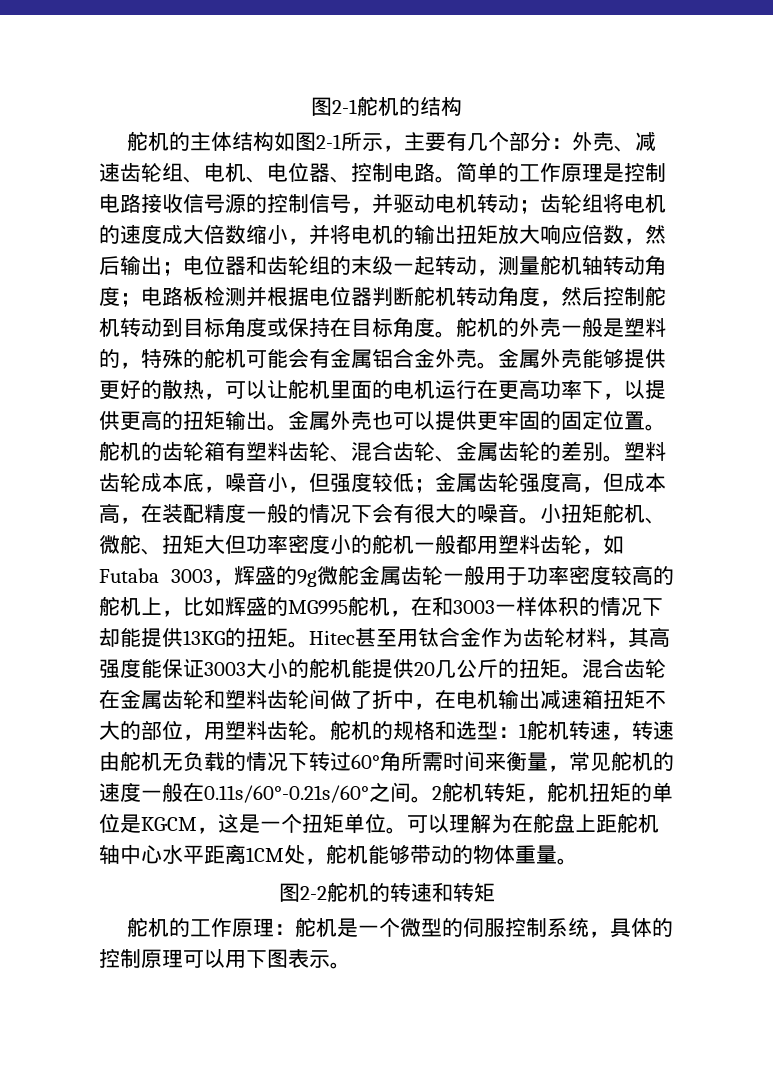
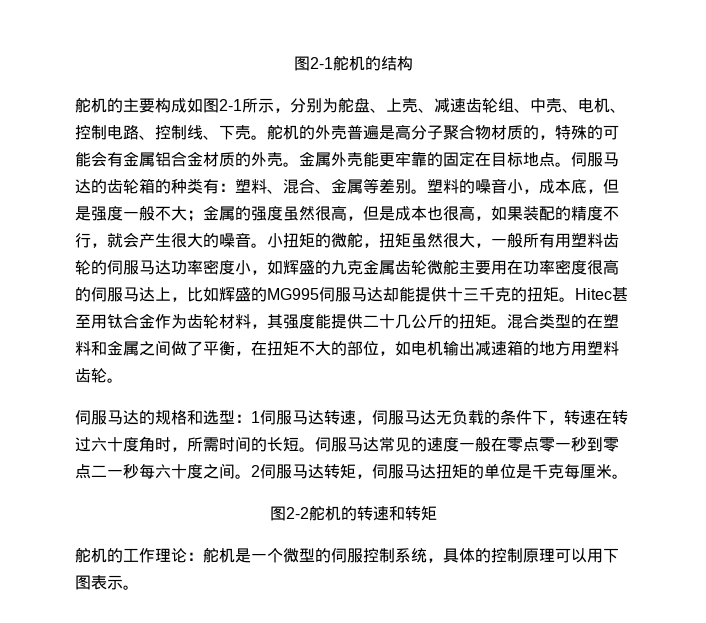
[210,132,274,151] 体结构 -> [139,98,187,113] 要构成
[403,131,656,152] [99,162,666,183] [99,193,666,214] [99,224,666,245] [99,255,666,276] [99,286,666,307] [99,317,666,338] 主要有几个部分：外壳、减速齿轮组、电机、电位器、控制电路。简单的工作原理是控制电路接收信号源的控制信号，并驱动电机转动；齿轮组将电机的速度成大倍数缩小，并将电机的输出扭矩放大响应倍数，然后输出；电位器和齿轮组的末级一起转动，测量舵机轴转动角度；电路板检测并根据电位器判断舵机转动角度，然后控制舵机转动到目标角度或保持在目标角度。舵机的外壳一般是塑料 -> [290,97,626,113] [75,124,523,140] 分别为舵盘、上壳、减速齿轮组、中壳、电机、控制电路、控制线、下壳。舵机的外壳普遍是高分子聚合物材质
[204,348,246,368] 舵机 -> (603, 132) none
(435, 358) none -> [203,152,251,167] 材质的
[603,349,666,368] [99,379,666,400] [99,410,666,431] [99,441,666,462] [99,472,666,493] [99,503,414,524] 够提供更好的散热，可以让舵机里面的电机运行在更高功率下，以提供更高的扭矩输出。金属外壳也可以提供更牢固的固定位置。舵机的齿轮箱有塑料齿轮、混合齿轮、金属齿轮的差别。塑料齿轮成本底，噪音小，但强度较低；金属齿轮强度高，但成本高，在装配精度一般的情况下会有 -> [379,151,619,167] [75,178,619,194] [75,205,619,222] [75,232,171,248] 更牢靠的固定在目标地点。伺服马达的齿轮箱的种类有：塑料、混合、金属等差别。塑料的噪音小，成本底，但是强度一般不大；金属的强度虽然很高，但是成本也很高，如果装配的精度不行，就会产生
[603,503,666,524] [99,534,624,555] [99,565,674,587] [99,596,141,616] 舵机、微舵、扭矩大但功率密度小的舵机一般都用塑料齿轮，如Futaba 3003，辉盛的9g微舵金属齿轮一般用于功率密度较高的舵机 -> [315,232,619,248] [75,259,619,275] [75,287,155,302] 的微舵，扭矩虽然很大，一般所有用塑料齿轮的伺服马达功率密度小，如辉盛的九克金属齿轮微舵主要用在功率密度很高的伺服马达
[348,596,663,617] [99,627,225,647] 舵机，在和3003一样体积的情况下却能提供13KG -> [319,287,511,302] 伺服马达却能提供十三千克
[649,627,670,647] [99,658,435,678] 高强度能保证3003大小的舵机能提供20 -> [283,314,395,329] 强度能提供二十
[624,658,666,678] [99,689,666,710] [99,720,204,741] 齿轮在金属齿轮和塑料齿轮间做了折中，在电机输出减速箱扭矩不大的部位， -> [539,313,619,329] [75,340,571,356] 类型的在塑料和金属之间做了平衡，在扭矩不大的部位，如电机输出减速箱的地方
[330,720,372,740] 舵机 -> [75,410,139,425] // 伺服马达
[527,720,674,741] [99,751,674,772] [99,782,673,803] [99,813,659,834] [99,844,557,865] 舵机转速，转速由舵机无负载的情况下转过60°角所需时间来衡量，常见舵机的速度一般在0.11s/60°-0.21s/60°之间。2舵机转矩，舵机扭矩的单位是KG·CM，这是一个扭矩单位。可以理解为在舵盘上距舵机轴中心水平距离1CM处，舵机能够带动的物体重量 -> [260,409,628,425] [75,436,619,452] [75,463,612,479] 伺服马达转速，伺服马达无负载的条件下，转速在转过六十度角时，所需时间的长短。伺服马达常见的速度一般在零点零一秒到零点二一秒每六十度之间。2伺服马达转矩，伺服马达扭矩的单位是千克每厘米
[231,918,274,937] 原理 -> [155,548,187,563] 理论

